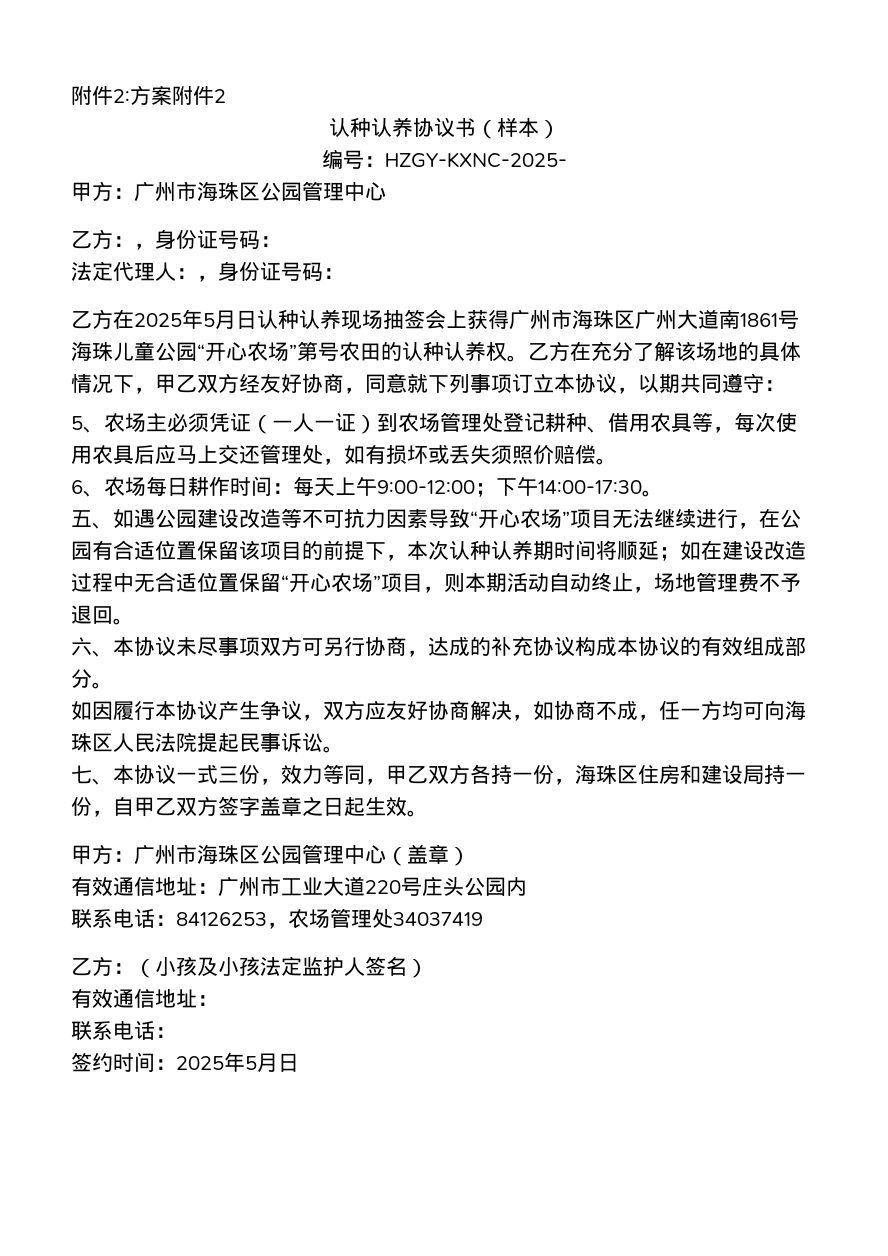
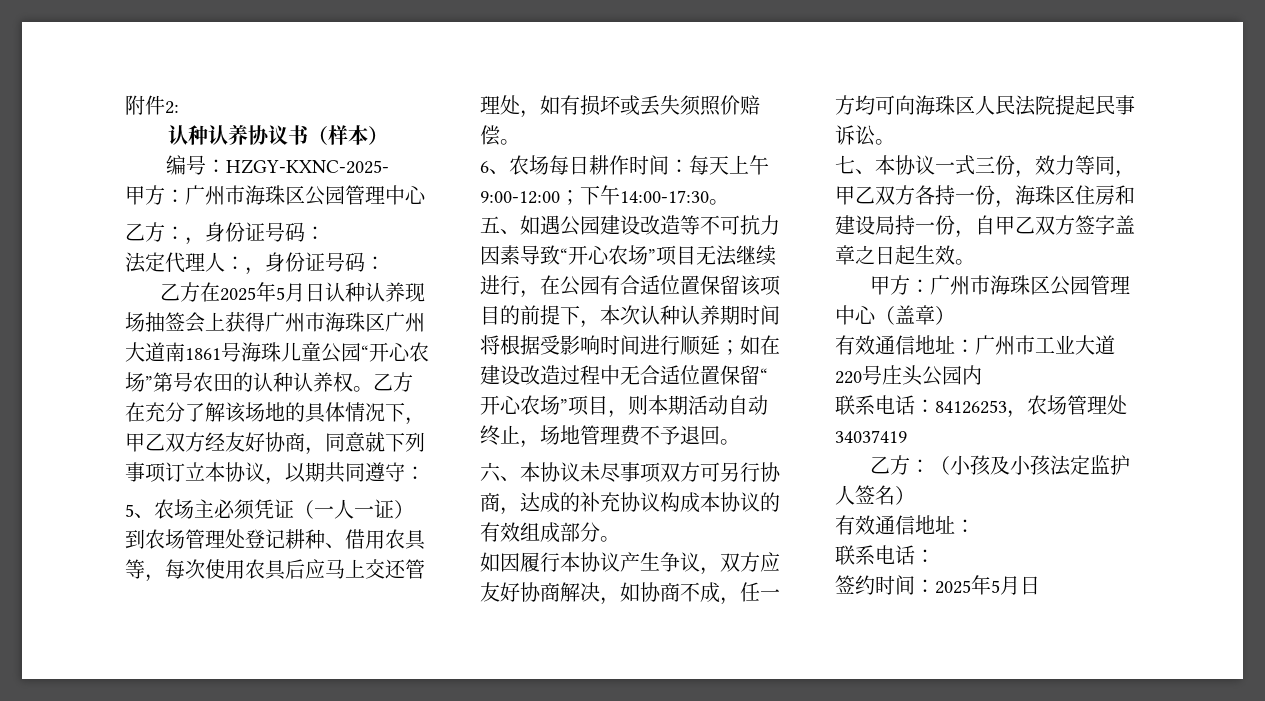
[130,85,226,105] 方案附件2 -> (179, 107) none
(617, 550) none -> [500,335,680,355] 根据受影响时间进行

